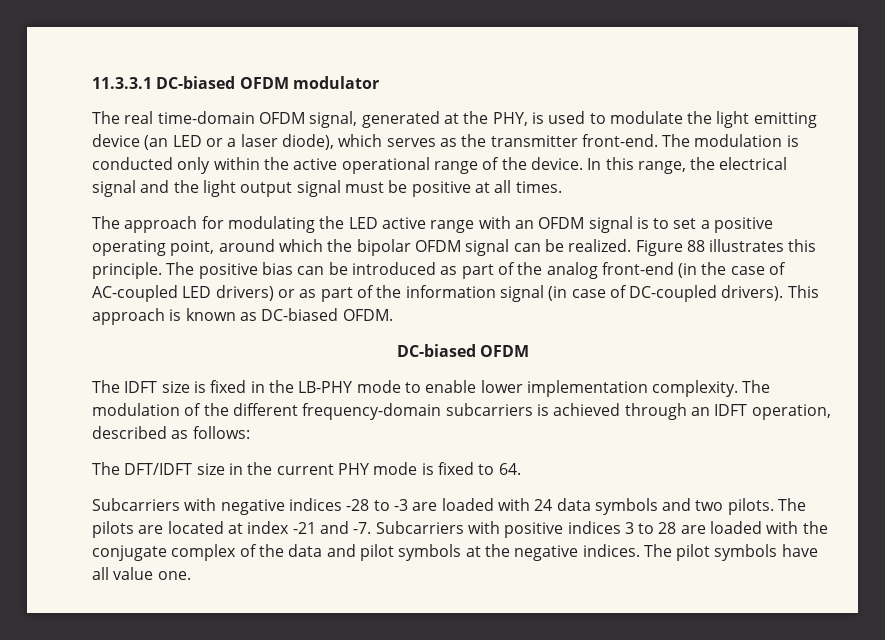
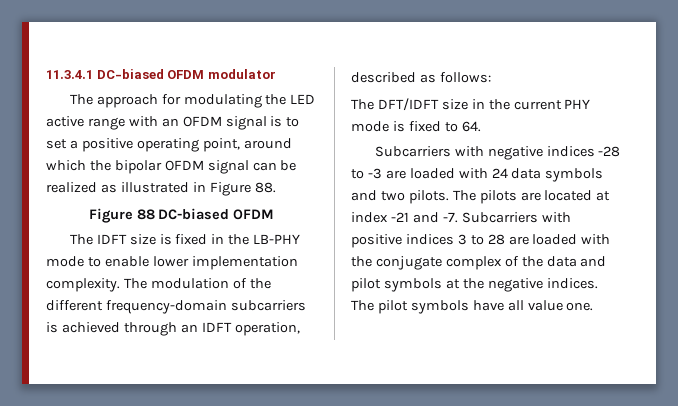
[92,77,152,89] 11.3.3.1 -> [46,70,93,79] 11.3.4.1
[92,111,817,128] [92,134,799,150] [92,157,788,174] [92,180,562,197] // The real time-domain OFDM signal, generated at the PHY, is used to modulate the light emitting device (an LED or a laser diode), which serves as the transmitter front-end. The modulation is conducted only within the active operational range of the device. In this range, the electrical signal and the light output signal must be positive at all times. -> (276, 74) none
[568,239,817,256] [92,262,787,279] [92,285,819,302] [92,308,393,325] realized. Figure 88 illustrates this principle. The positive bias can be introduced as part of the analog front-end (in the case of AC-coupled LED drivers) or as part of the information signal (in case of DC-coupled drivers). This approach is known as DC-biased OFDM. // -> [46,182,276,196] [88,208,155,223] realized as illustrated in Figure 88. // Figure 88

